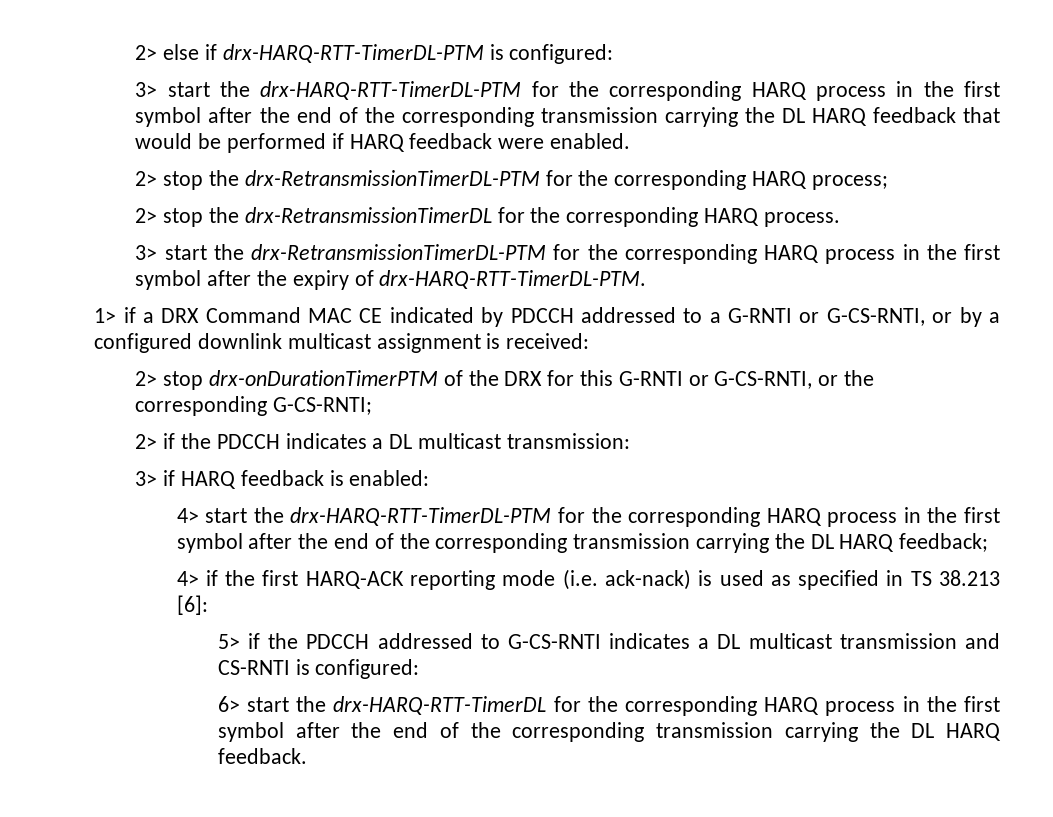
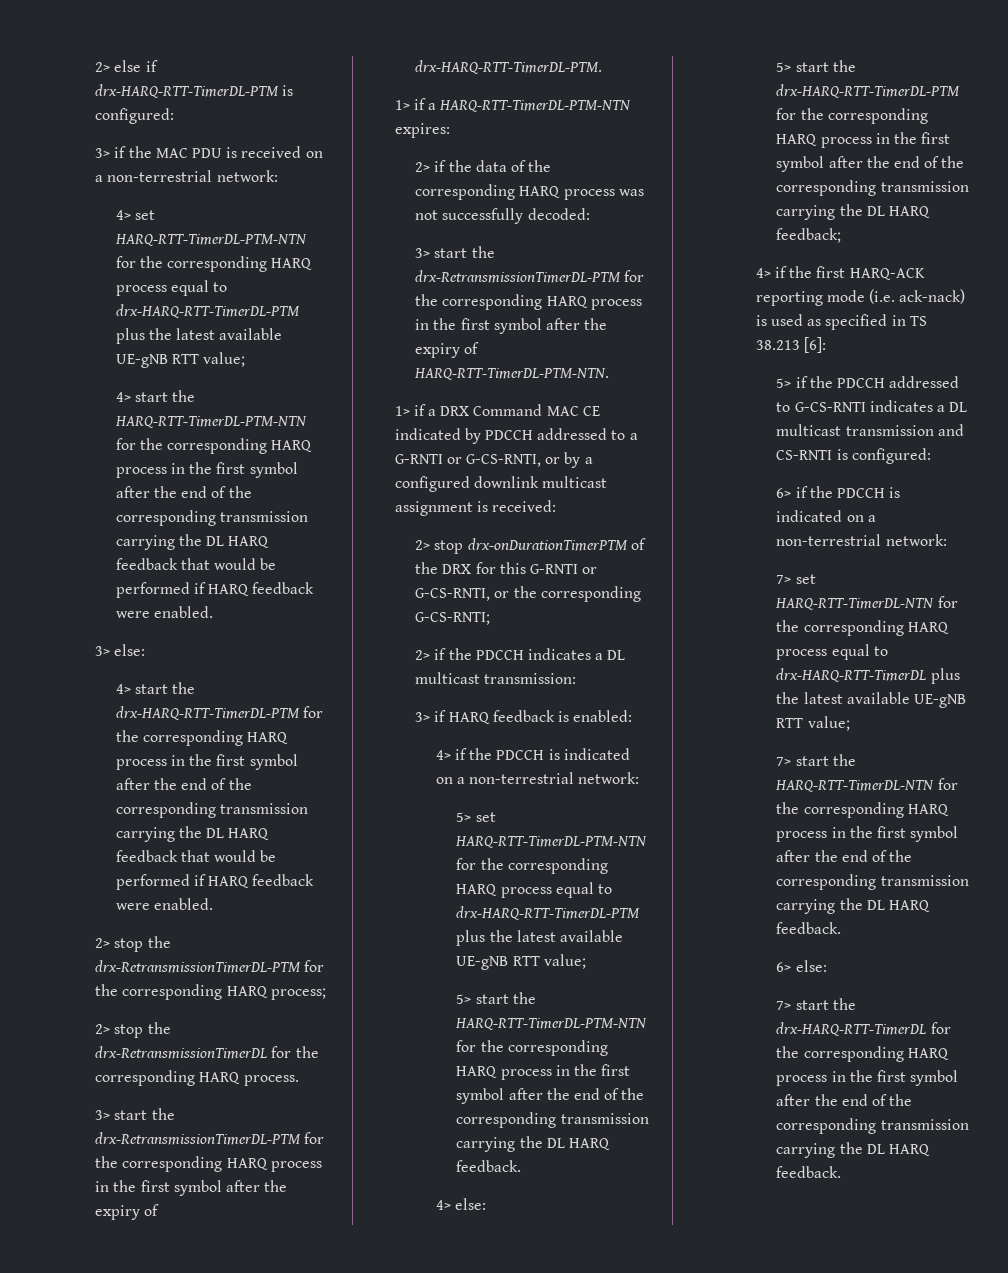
(158, 89) none -> [114,146,323,158] [95,170,278,182] [115,210,156,220] [114,234,307,246] [115,256,313,272] [115,280,228,296] [115,304,300,318] [115,328,283,344] [115,352,246,368] [115,390,196,402] [114,416,307,428] [115,438,313,454] [115,462,298,478] [115,486,252,498] [115,510,309,526] [115,534,270,550] [115,558,277,570] [115,582,315,598] [115,606,214,618] [95,644,146,656] [115,684,131,694] if the MAC PDU is received on a non-terrestrial network: // 4> set HARQ-RTT-TimerDL-PTM-NTN for the corresponding HARQ process equal to drx-HARQ-RTT-TimerDL-PTM plus the latest available UE-gNB RTT value; // 4> start the HARQ-RTT-TimerDL-PTM-NTN for the corresponding HARQ process in the first symbol after the end of the corresponding transmission carrying the DL HARQ feedback that would be performed if HARQ feedback were enabled. // 3> else: // 4>
(647, 279) none -> [394,98,632,112] [394,123,450,138] [415,160,552,172] [415,184,644,200] [415,208,590,224] [415,246,495,258] [415,270,645,283] [415,294,642,310] [415,318,608,334] [415,342,480,358] [414,368,610,380] // 1> if a HARQ-RTT-TimerDL-PTM-NTN expires: // 2> if the data of the corresponding HARQ process was not successfully decoded: // 3> start the drx-RetransmissionTimerDL-PTM for the corresponding HARQ process in the first symbol after the expiry of HARQ-RTT-TimerDL-PTM-NTN.
(199, 515) none -> [455,748,630,760] [435,772,640,784] [456,812,496,822] [455,836,648,848] [456,858,608,874] [456,882,612,898] [456,906,641,920] [456,930,623,946] [456,954,586,970] [456,992,536,1004] [455,1018,648,1030] [456,1040,608,1056] [456,1064,631,1080] [456,1088,645,1104] [456,1112,649,1128] [456,1136,610,1152] [456,1160,522,1172] [435,1198,487,1210] [776,62,792,72] if the PDCCH is indicated on a non-terrestrial network: // 5> set HARQ-RTT-TimerDL-PTM-NTN for the corresponding HARQ process equal to drx-HARQ-RTT-TimerDL-PTM plus the latest available UE-gNB RTT value; // 5> start the HARQ-RTT-TimerDL-PTM-NTN for the corresponding HARQ process in the first symbol after the end of the corresponding transmission carrying the DL HARQ feedback. // 4> else: // 5>
(240, 704) none -> [795,486,901,498] [776,510,876,522] [776,534,947,546] [776,574,816,584] [775,596,958,610] [776,620,949,636] [776,644,888,660] [776,668,960,684] [776,692,966,708] [776,716,850,731] [776,754,856,766] [775,778,958,792] [776,802,949,818] [776,826,959,842] [776,850,913,862] [776,874,969,890] [776,898,930,914] [776,922,842,934] [776,960,827,972] [776,1001,792,1010] if the PDCCH is indicated on a non-terrestrial network: // 7> set HARQ-RTT-TimerDL-NTN for the corresponding HARQ process equal to drx-HARQ-RTT-TimerDL plus the latest available UE-gNB RTT value; // 7> start the HARQ-RTT-TimerDL-NTN for the corresponding HARQ process in the first symbol after the end of the corresponding transmission carrying the DL HARQ feedback. // 6> else: // 7>

